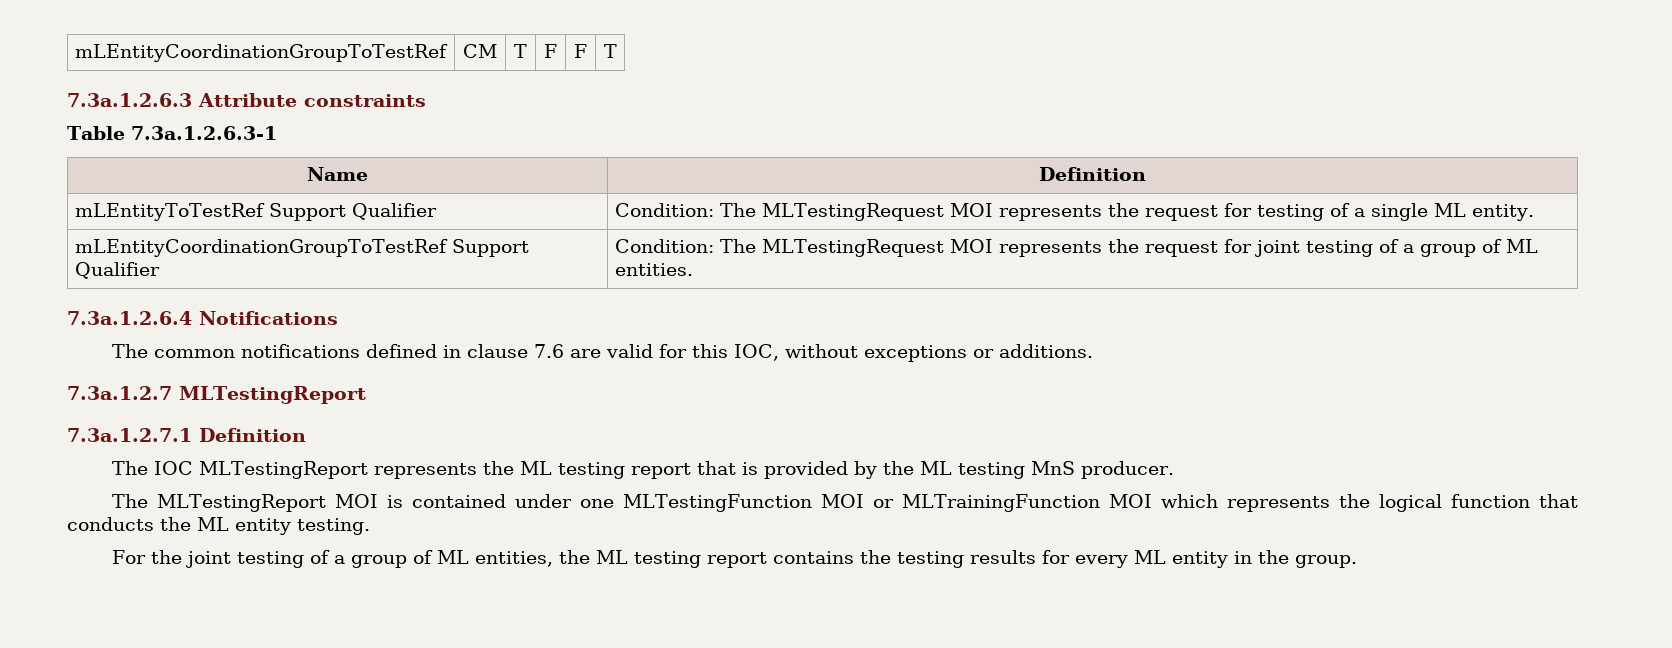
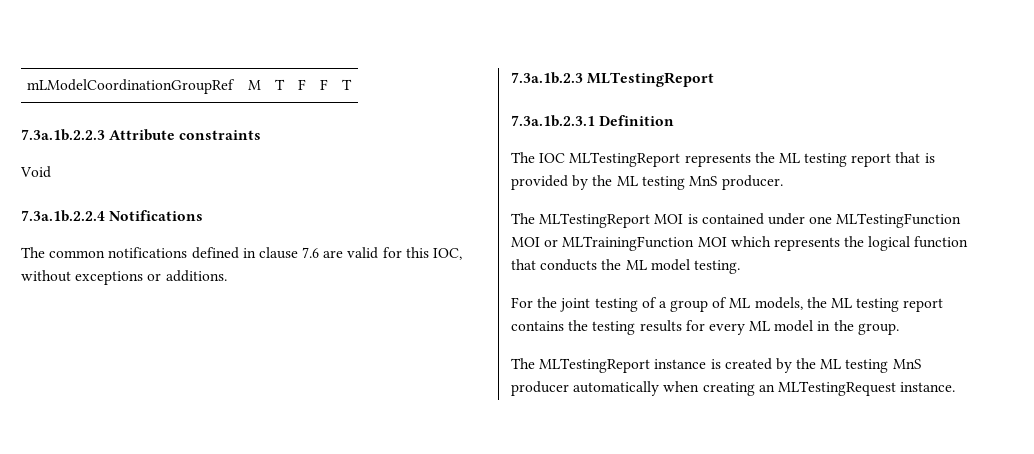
[74,44,448,62] [463,44,497,58] mLEntityCoordinationGroupToTestRef | CM -> [27,79,236,94] [247,80,261,90] mLModelCoordinationGroupRef | M
[67,93,192,107] 7.3a.1.2.6.3 -> [21,129,105,141] 7.3a.1b.2.2.3
[67,126,277,140] [307,167,368,181] [1039,167,1146,181] [74,203,437,221] [614,203,1534,221] [74,239,529,257] [74,262,160,279] [614,239,1538,257] [614,263,693,276] [67,311,192,325] Table 7.3a.1.2.6.3-1 // Name | Definition // mLEntityToTestRef Support Qualifier | Condition: The MLTestingRequest MOI represents the request for testing of a single ML entity. // mLEntityCoordinationGroupToTestRef Support Qualifier | Condition: The MLTestingRequest MOI represents the request for joint testing of a group of ML entities. // 7.3a.1.2.6.4 -> [20,166,51,178] [21,210,105,222] Void // 7.3a.1b.2.2.4
[67,386,172,400] 7.3a.1.2.7 -> [511,72,583,84] 7.3a.1b.2.3
[67,428,192,442] 7.3a.1.2.7.1 -> [511,115,595,127] 7.3a.1b.2.3.1
[235,518,291,535] entity -> [650,259,690,271] model
[474,551,553,567] entities, -> [754,297,803,310] models,
[1171,551,1228,568] entity -> [774,320,814,332] model
(1357, 561) none -> [511,358,922,373] [511,381,956,396] // The MLTestingReport instance is created by the ML testing MnS producer automatically when creating an MLTestingRequest instance.

